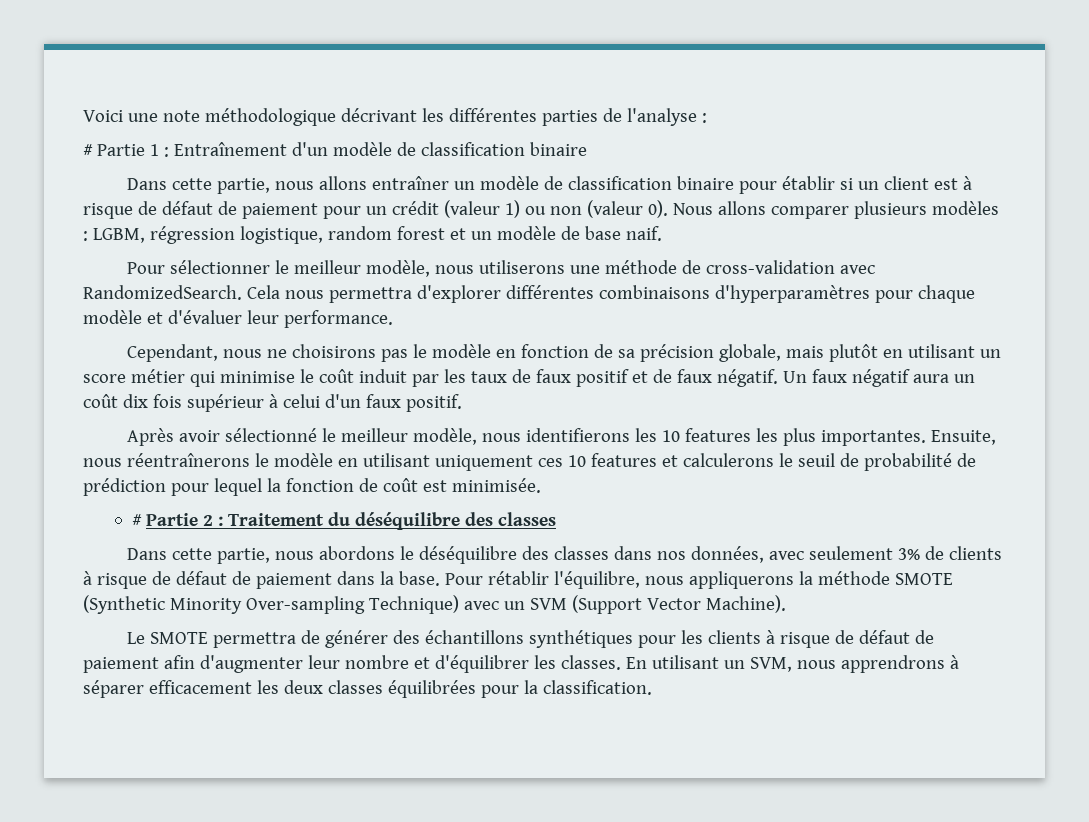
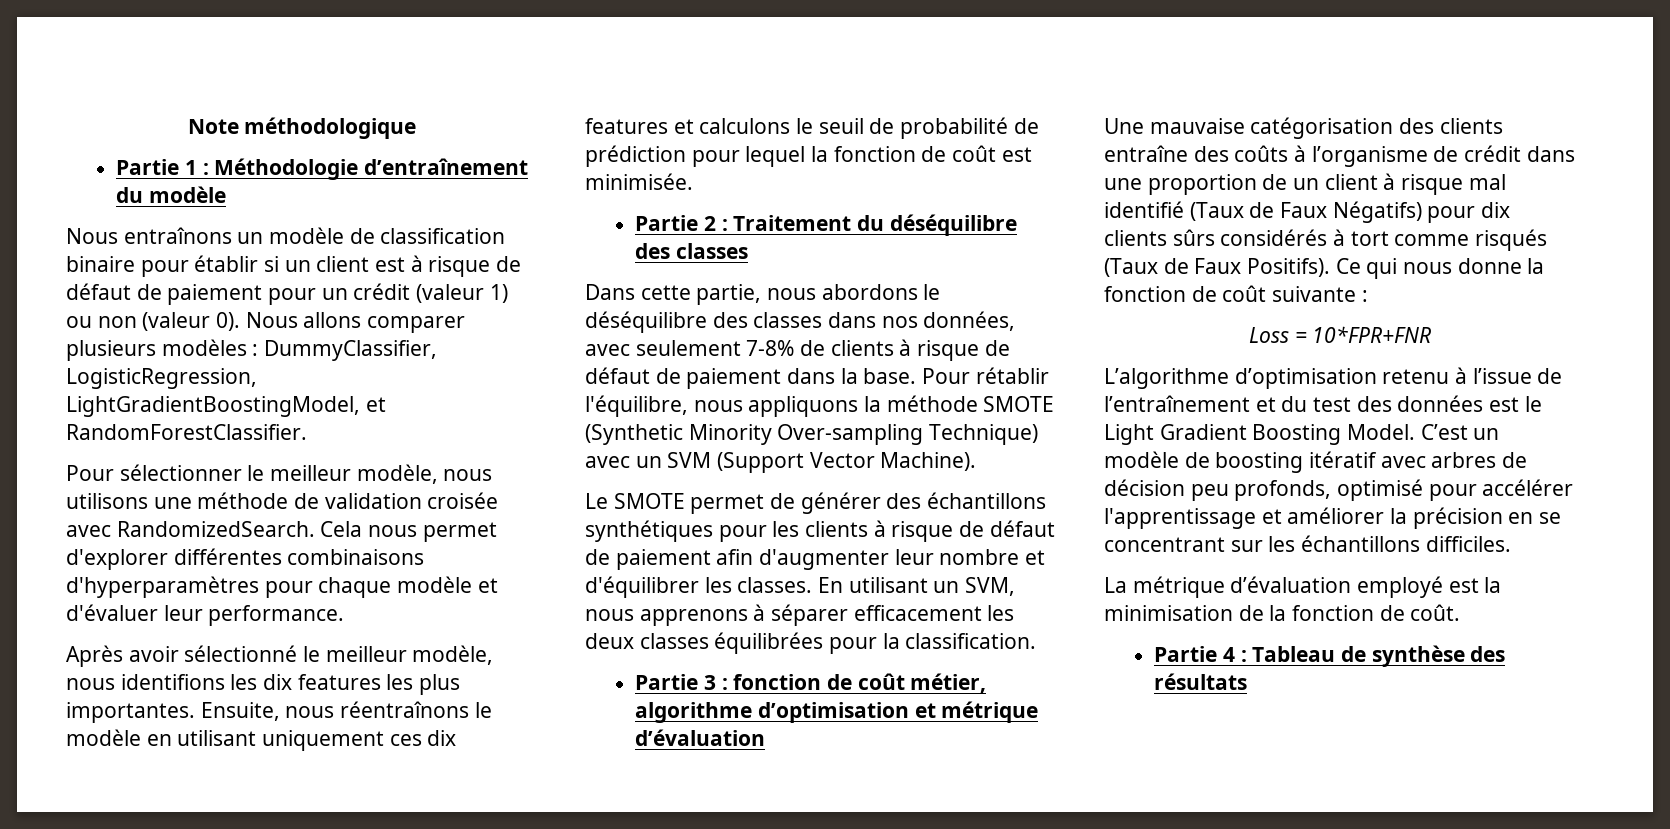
[83,108,707,126] [83,142,587,157] [127,176,449,194] Voici une note méthodologique décrivant les différentes parties de l'analyse : // # Partie 1 : Entraînement d'un modèle de classification binaire // Dans cette partie, nous allons entraîner -> [187,117,417,139] [116,158,529,180] [116,186,227,203] [66,227,232,244] Note méthodologique // Partie 1 : Méthodologie d’entraînement du modèle // Nous entraînons
[92,226,662,244] LGBM, régression logistique, random forest et un modèle de base naif. -> [264,340,438,361] [66,368,257,389] [66,396,386,417] [66,424,307,440] DummyClassifier, LogisticRegression, LightGradientBoostingModel, et RandomForestClassifier.
[478,260,565,274] utiliserons -> [66,493,148,509] utilisons
[705,260,835,274] cross-validation -> [324,492,499,509] validation croisée
[328,287,412,303] permettra -> [422,522,497,542] permet
[127,344,1001,362] [83,369,975,387] [83,394,462,412] // Cependant, nous ne choisirons pas le modèle en fonction de sa précision globale, mais plutôt en utilisant un score métier qui minimise le coût induit par les taux de faux positif et de faux négatif. Un faux négatif aura un coût dix fois supérieur à celui d'un faux positif. -> (345, 615) none
[525,428,680,442] identifierons les 10 -> [120,674,293,690] identifions les dix
[126,453,250,467] réentraînerons -> [340,701,470,718] réentraînons
[567,455,586,467] 10 -> [427,730,457,746] dix
[682,453,774,467] calculerons -> [699,118,791,134] calculons
[131,514,142,526] # -> (693, 181) none
[897,548,920,560] 3% -> [746,340,795,356] 7-8%
[688,571,794,589] appliquerons -> [748,396,859,417] appliquons
[212,632,296,648] permettra -> [690,494,765,514] permet
[840,655,945,673] apprendrons -> [639,609,748,626] apprenons
(652, 687) none -> [635,673,987,693] [635,701,1039,723] [635,729,766,746] [1104,117,1503,139] [1104,145,1575,167] [1104,173,1506,195] [1104,201,1511,223] [1104,229,1548,251] [1104,258,1545,279] [1104,285,1368,302] [1248,326,1432,343] [1104,367,1563,389] [1104,395,1542,412] [1104,424,1500,445] [1104,451,1528,473] [1104,479,1574,501] [1104,507,1562,529] [1104,535,1511,552] [1104,576,1502,598] [1104,604,1461,621] [1154,645,1506,667] [1154,673,1248,690] // Partie 3 : fonction de coût métier, algorithme d’optimisation et métrique d’évaluation // Une mauvaise catégorisation des clients entraîne des coûts à l’organisme de crédit dans une proportion de un client à risque mal identifié (Taux de Faux Négatifs) pour dix clients sûrs considérés à tort comme risqués (Taux de Faux Positifs). Ce qui nous donne la fonction de coût suivante : // Loss = 10*FPR+FNR // L’algorithme d’optimisation retenu à l’issue de l’entraînement et du test des données est le Light Gradient Boosting Model. C’est un modèle de boosting itératif avec arbres de décision peu profonds, optimisé pour accélérer l'apprentissage et améliorer la précision en se concentrant sur les échantillons difficiles. // La métrique d’évaluation employé est la minimisation de la fonction de coût. // Partie 4 : Tableau de synthèse des résultats

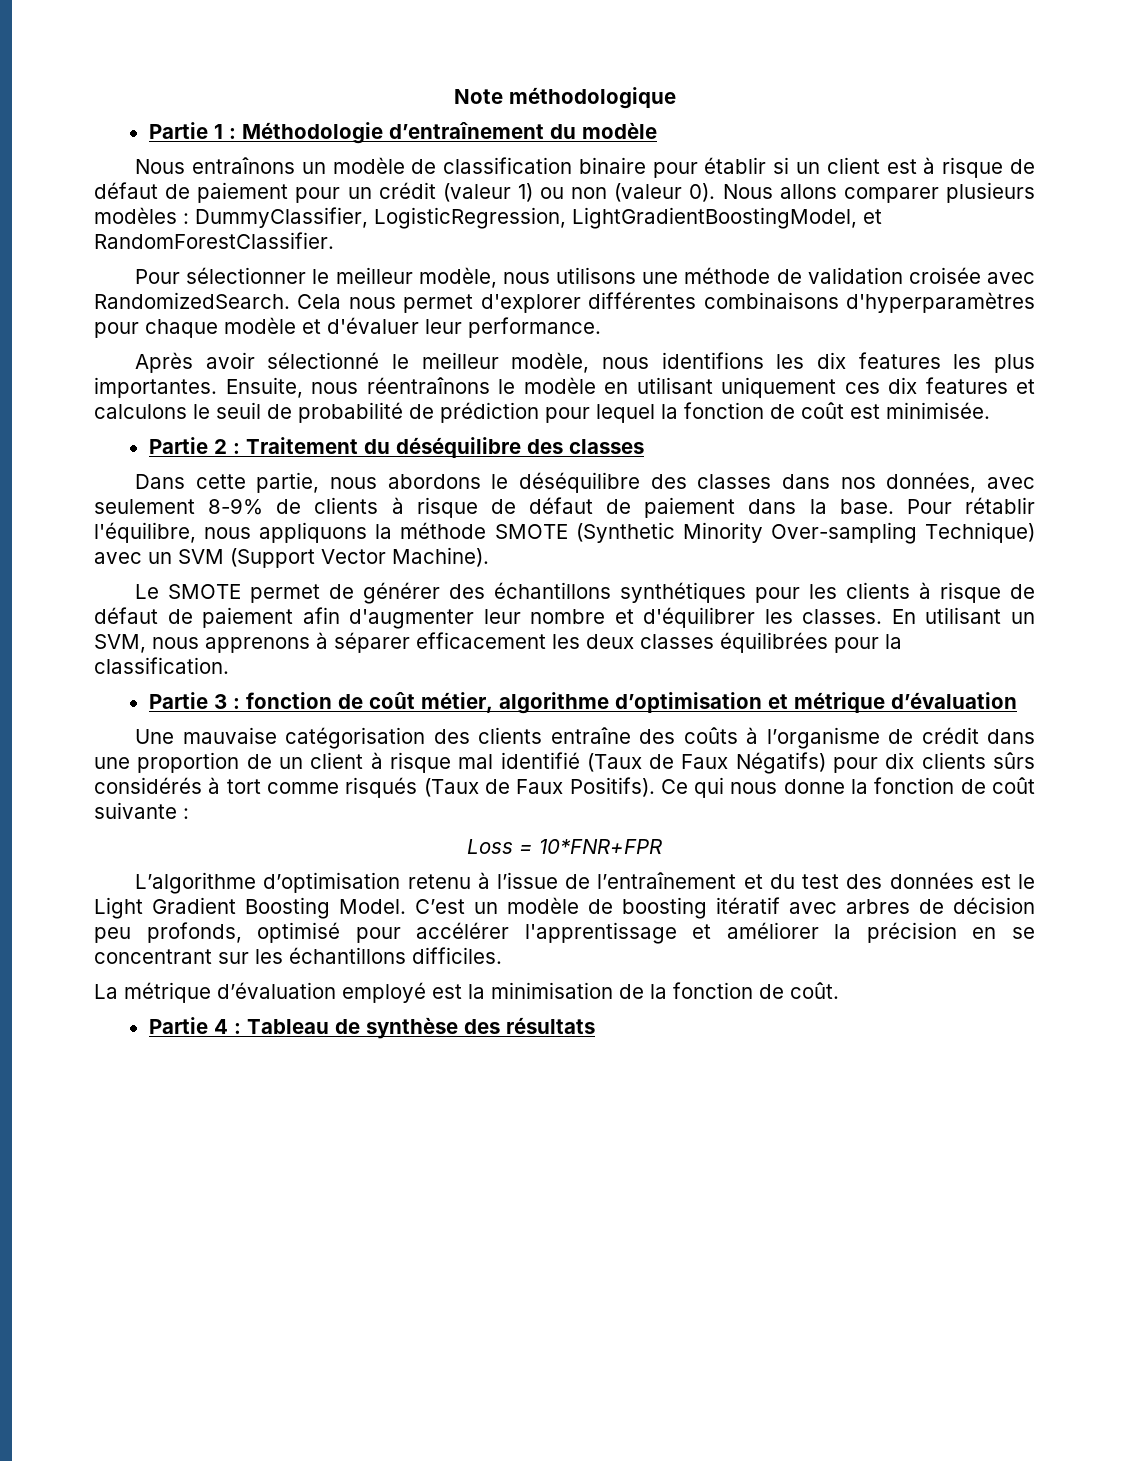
[746,340,795,356] 7-8% -> [208,498,264,515] 8-9%
[1312,326,1432,343] 10*FPR+FNR -> [539,839,663,854] 10*FNR+FPR

